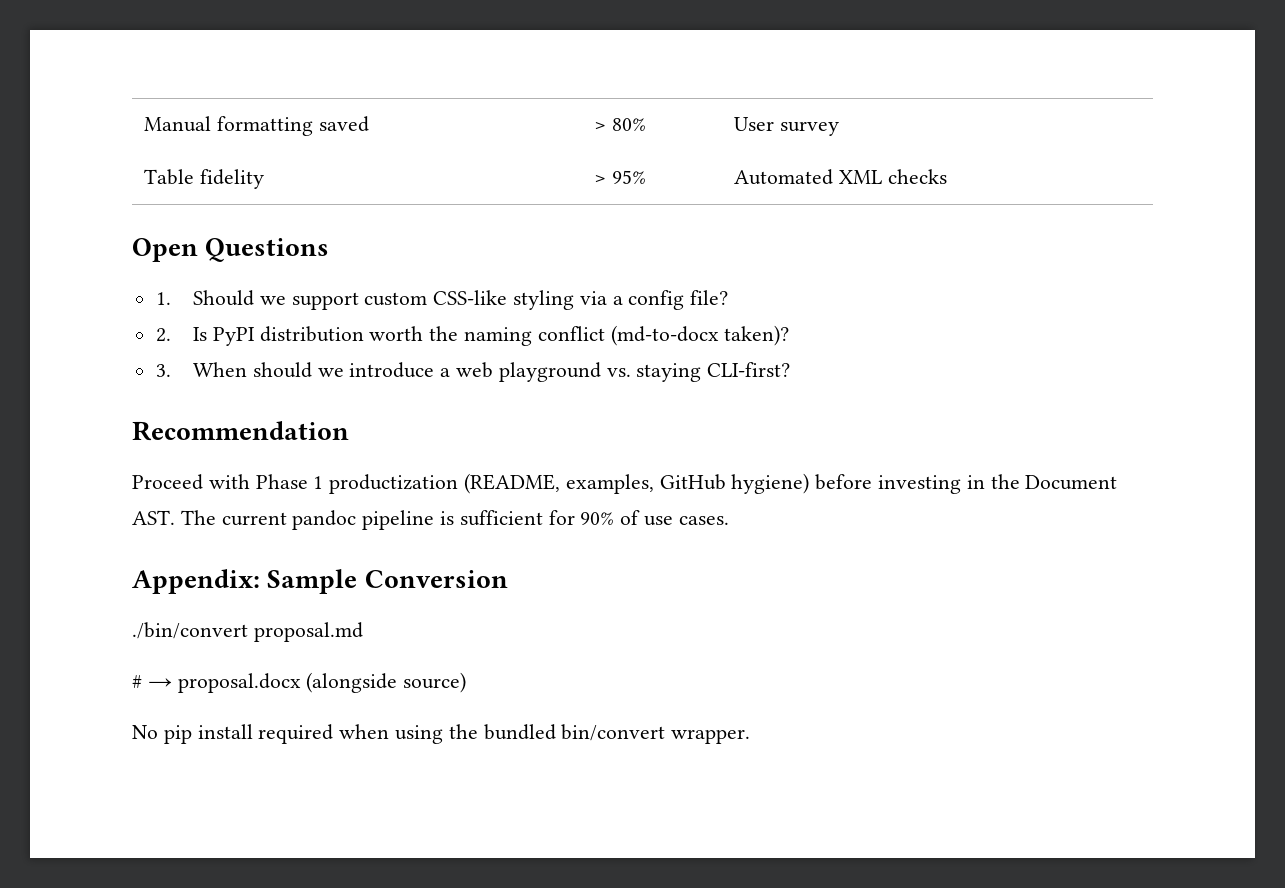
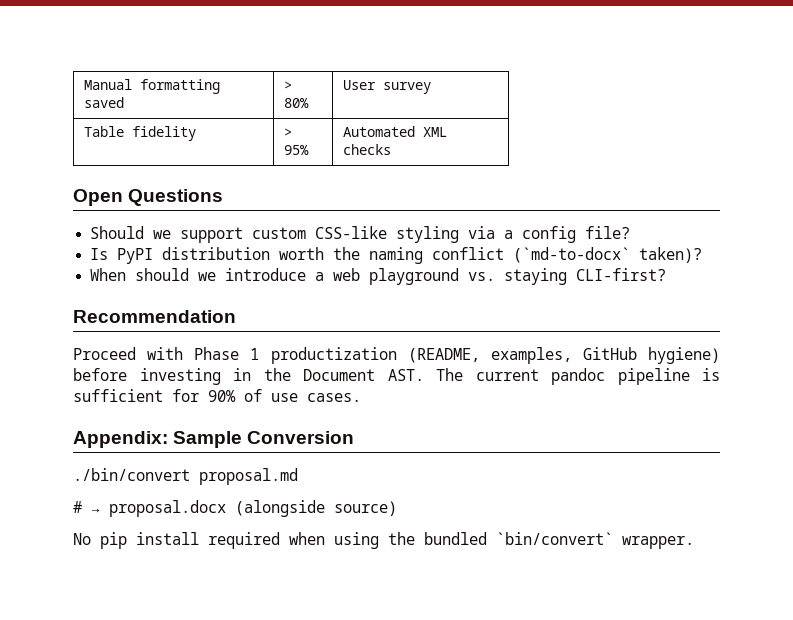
[155,292,171,305] 1. -> (224, 197) none
[155,328,171,342] 2. -> (631, 232) none
[610,325,719,346] (md-to-docx -> [513,247,631,263] (`md-to-docx`
[155,364,171,377] 3. -> (703, 255) none
[561,724,666,741] bin/convert -> [496,532,613,545] `bin/convert`

